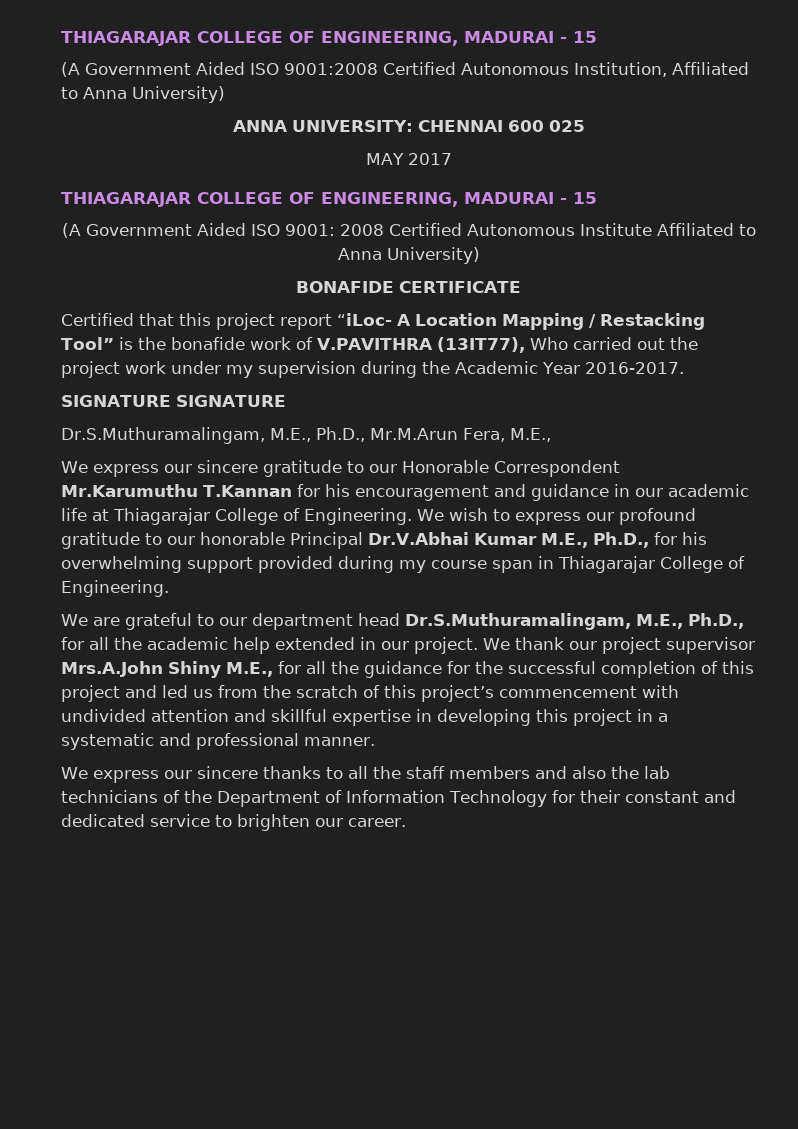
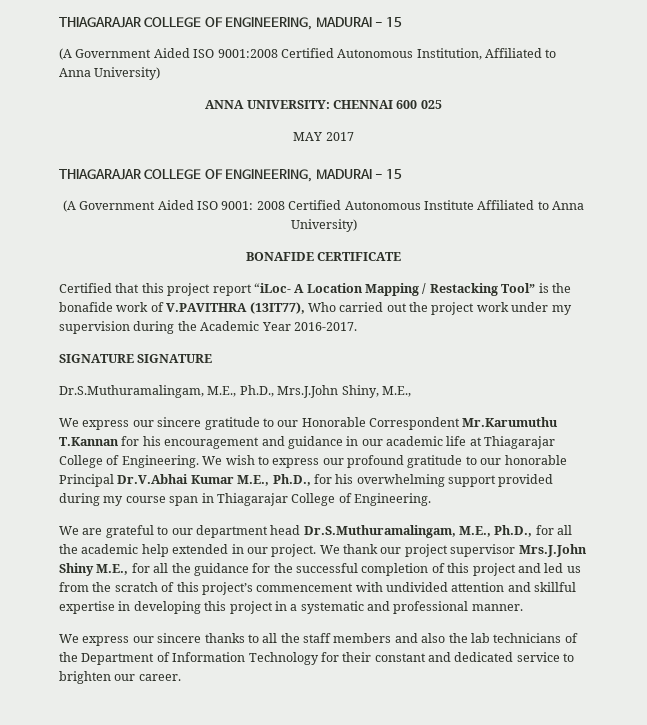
[369,428,505,442] Mr.M.Arun Fera, -> [277,385,379,398] Mrs.J.John Shiny,
[61,661,163,677] Mrs.A.John -> [518,544,587,557] Mrs.J.John

